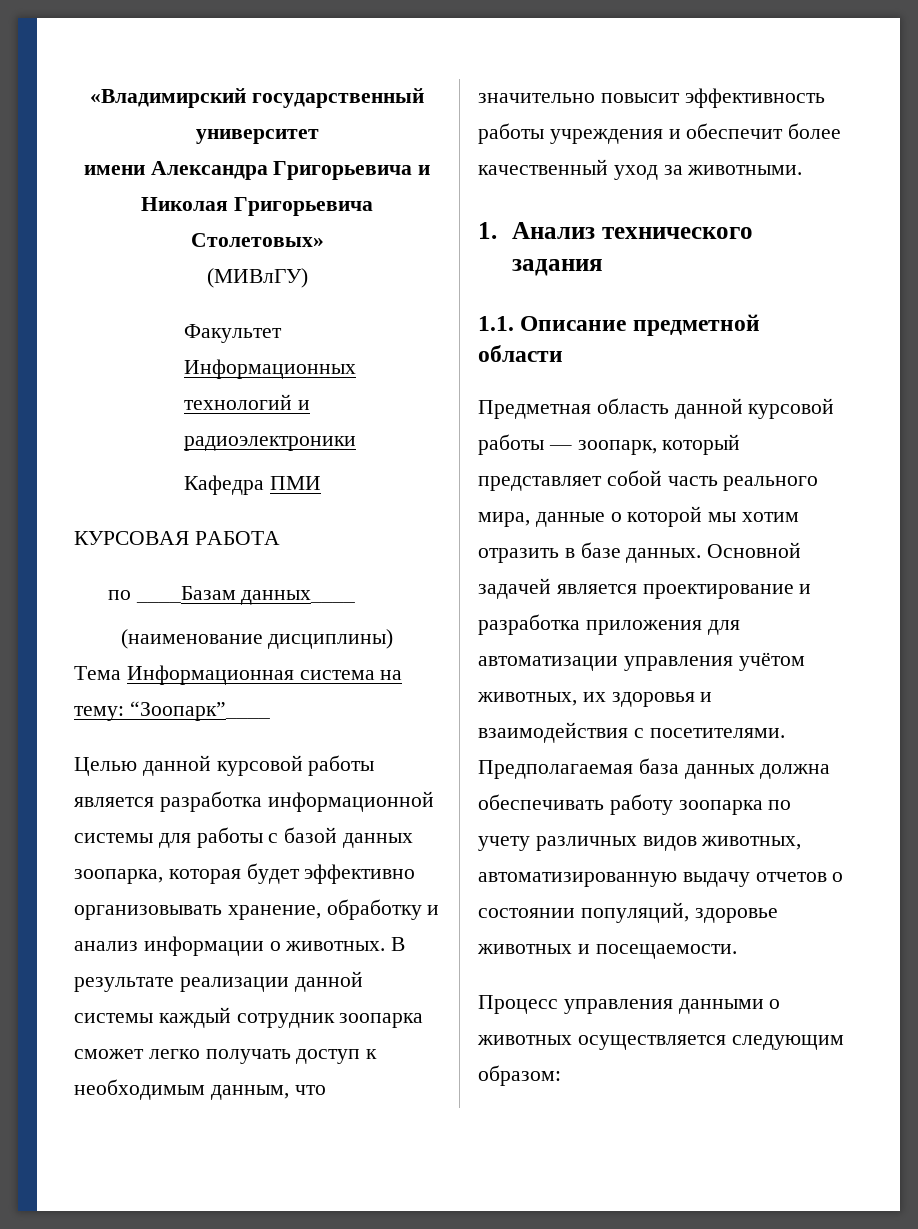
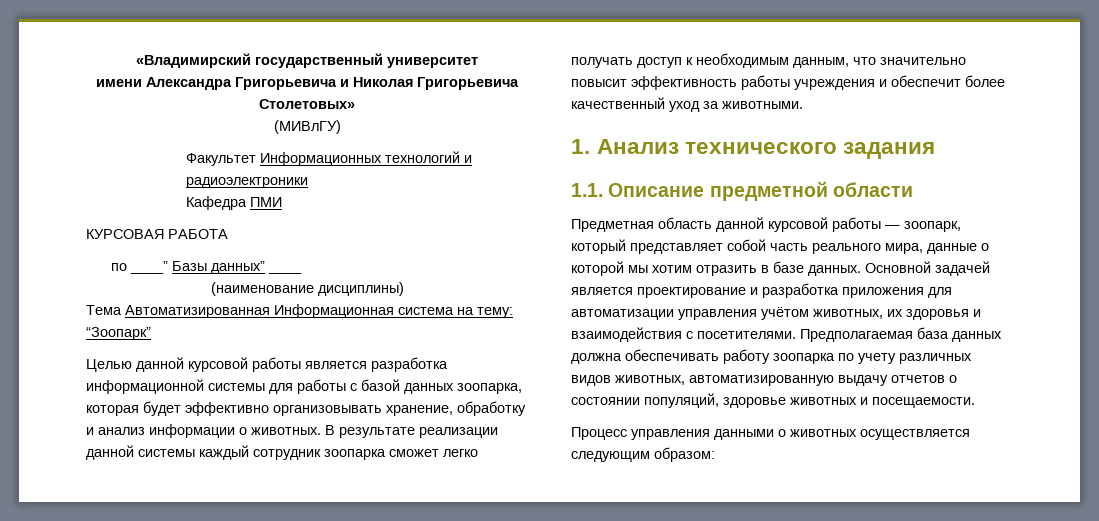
[135,586,356,605] ____Базам данных____ -> [129,261,302,274] ____” Базы данных” ____
(121, 673) none -> [125,305,270,318] Автоматизированная
[129,701,270,721] “Зоопарк”____ -> [86,327,151,340] “Зоопарк”

